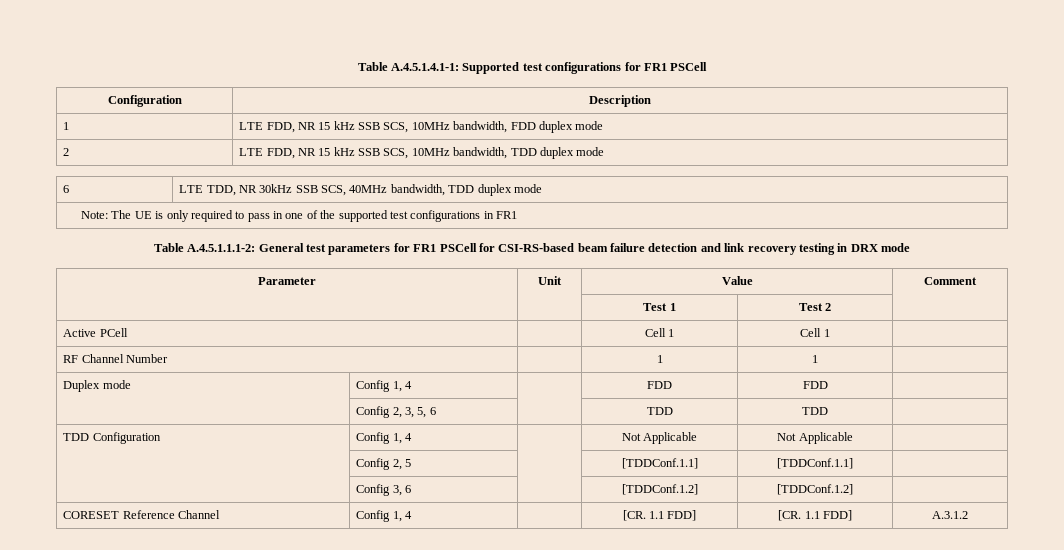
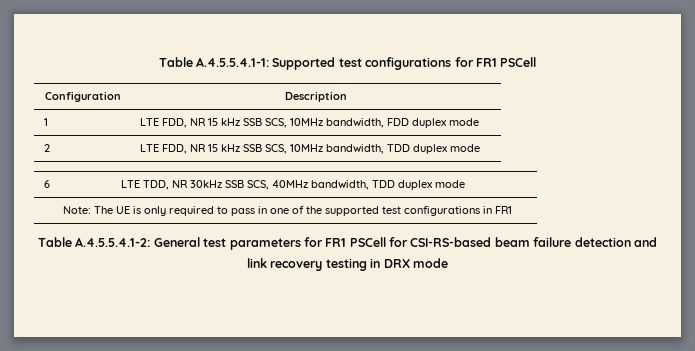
[357,62,460,71] Table A.4.5.1.4.1-1: -> [158,57,270,67] Table A.4.5.5.4.1-1:
[187,244,256,252] A.4.5.1.1.1-2: -> [75,237,151,247] A.4.5.5.4.1-2:
[258,277,316,285] [538,276,562,285] [721,276,753,285] [924,277,977,285] [643,303,676,311] [798,303,832,311] [63,328,128,337] [644,328,675,337] [800,328,830,337] [63,354,168,363] [656,355,663,363] [812,355,818,363] [63,380,131,392] [356,380,412,392] [647,381,672,389] [802,381,828,389] [356,406,436,418] [646,407,673,415] [802,407,828,415] [63,432,161,444] [356,432,412,444] [621,432,698,444] [777,432,853,444] [356,458,411,470] [621,458,698,469] [777,458,853,469] [356,484,411,496] [621,484,698,495] [777,484,853,495] [63,510,220,519] [356,510,412,522] [622,510,697,521] [778,510,852,521] [932,511,968,519] // Parameter | Unit | Value | Comment // | | Test 1 | Test 2 | // Active PCell | | Cell 1 | Cell 1 | // RF Channel Number | | 1 | 1 | // Duplex mode | Config 1, 4 | | FDD | FDD | // | Config 2, 3, 5, 6 | | TDD | TDD | // TDD Configuration | Config 1, 4 | | Not Applicable | Not Applicable | // | Config 2, 5 | | [TDDConf.1.1] | [TDDConf.1.1] | // | Config 3, 6 | | [TDDConf.1.2] | [TDDConf.1.2] | // CORESET Reference Channel | Config 1, 4 | | [CR. 1.1 FDD] | [CR. 1.1 FDD] | A.3.1.2 -> (448, 263) none

